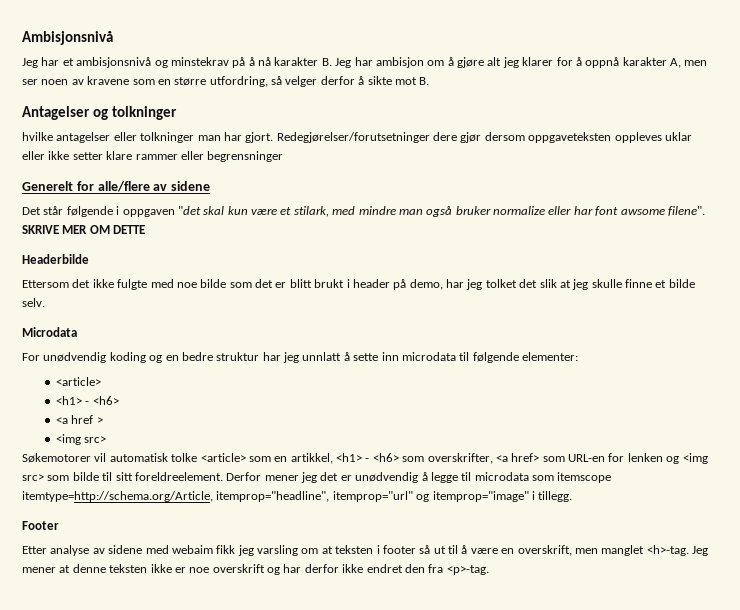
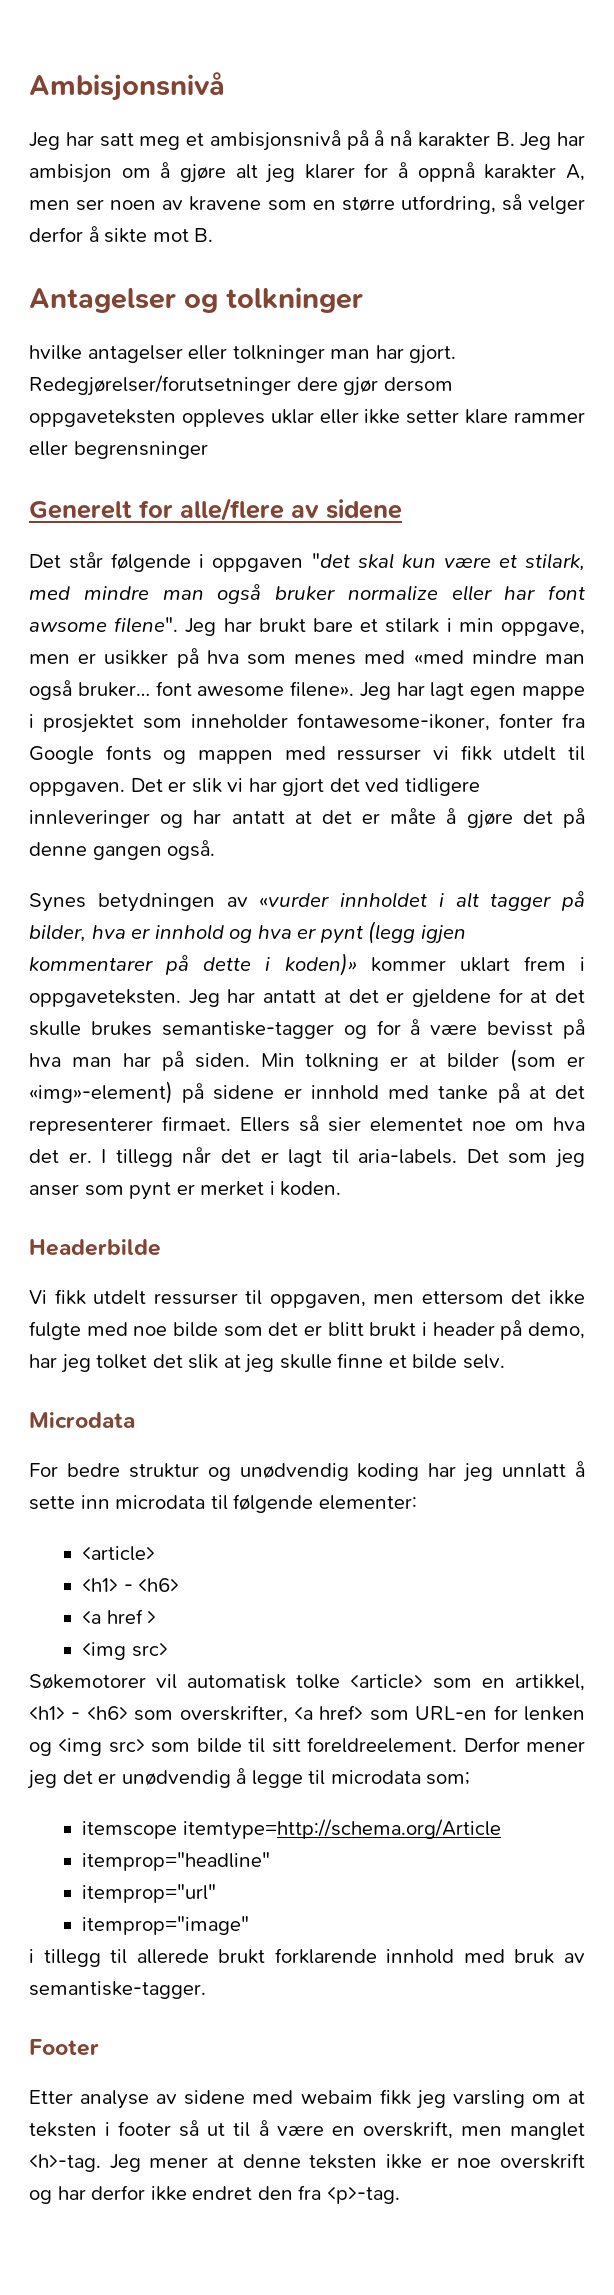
[62,57,229,68] et ambisjonsnivå og minstekrav -> [99,130,341,151] satt meg et ambisjonsnivå
[22,225,146,234] [22,254,89,264] [22,280,69,288] SKRIVE MER OM DETTE // Headerbilde // Ettersom -> [185,618,585,636] [29,648,585,668] [29,680,585,700] [29,713,585,733] [29,745,585,764] [29,778,480,797] [29,808,585,829] [29,840,216,860] [29,891,585,912] [29,921,466,944] [29,953,585,976] [29,988,585,1008] [29,1019,585,1039] [29,1049,586,1072] [29,1081,585,1104] [29,1115,585,1135] [29,1147,585,1168] [29,1181,342,1200] [29,1239,161,1256] [29,1289,504,1308] Jeg har brukt bare et stilark i min oppgave, men er usikker på hva som menes med «med mindre man også bruker… font awesome filene». Jeg har lagt egen mappe i prosjektet som inneholder fontawesome-ikoner, fonter fra Google fonts og mappen med ressurser vi fikk utdelt til oppgaven. Det er slik vi har gjort det ved tidligere innleveringer og har antatt at det er måte å gjøre det på denne gangen også. // Synes betydningen av «vurder innholdet i alt tagger på bilder, hva er innhold og hva er pynt (legg igjen kommentarer på dette i koden)» kommer uklart frem i oppgaveteksten. Jeg har antatt at det er gjeldene for at det skulle brukes semantiske-tagger og for å være bevisst på hva man har på siden. Min tolkning er at bilder (som er «img»-element) på sidene er innhold med tanke på at det representerer firmaet. Ellers så sier elementet noe om hva det er. I tillegg når det er lagt til aria-labels. Det som jeg anser som pynt er merket i koden. // Headerbilde // Vi fikk utdelt ressurser til oppgaven, men ettersom
[43,352,260,363] unødvendig koding og en bedre struktur -> [66,1463,420,1481] bedre struktur og unødvendig koding
[532,472,612,483] [22,491,330,502] som itemscope itemtype=http://schema.org/Article, itemprop="headline", -> [426,1772,471,1785] [82,1819,501,1840] [82,1852,271,1871] som; // itemscope itemtype=http://schema.org/Article // itemprop="headline" //
[416,494,430,502] og -> (217, 1893) //
[531,491,573,502] i tillegg. -> [29,1948,585,1967] [29,1981,206,1999] // i tillegg til allerede brukt forklarende innhold med bruk av semantiske-tagger.

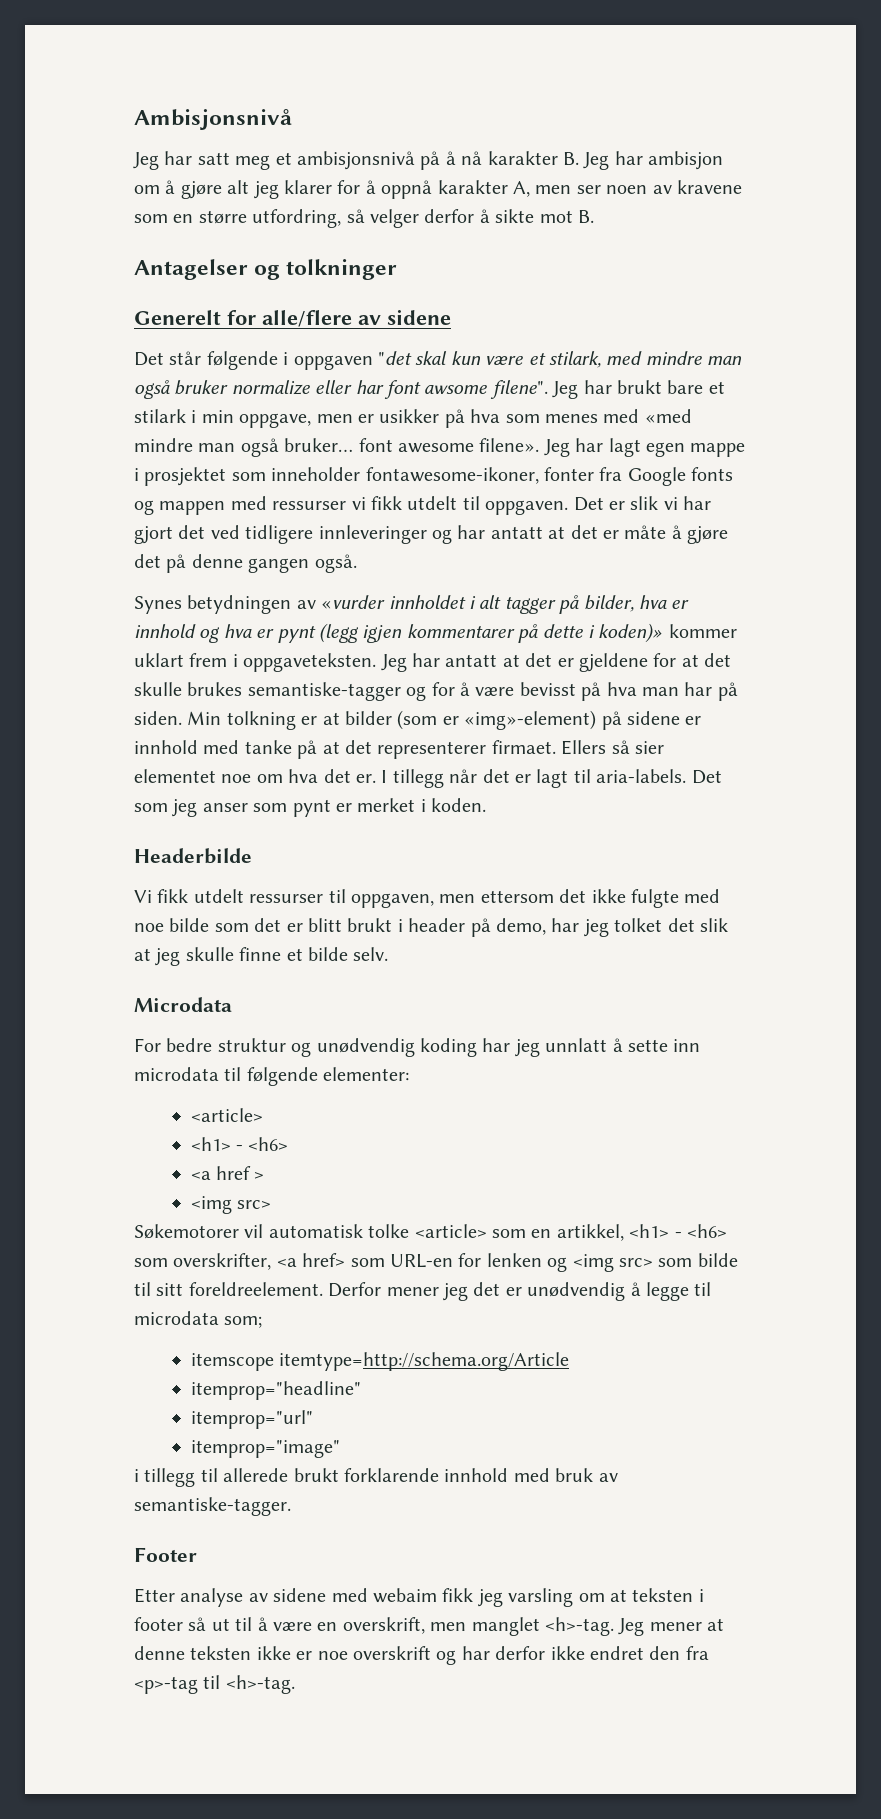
[29,345,457,364] [29,375,453,396] [29,409,585,427] [29,441,208,459] // hvilke antagelser eller tolkninger man har gjort. Redegjørelser/forutsetninger dere gjør dersom oppgaveteksten oppleves uklar eller ikke setter klare rammer eller begrensninger -> (398, 269) none
[326,2187,400,2204] <p>-tag. -> [134,1675,295,1694] <p>-tag til <h>-tag.

